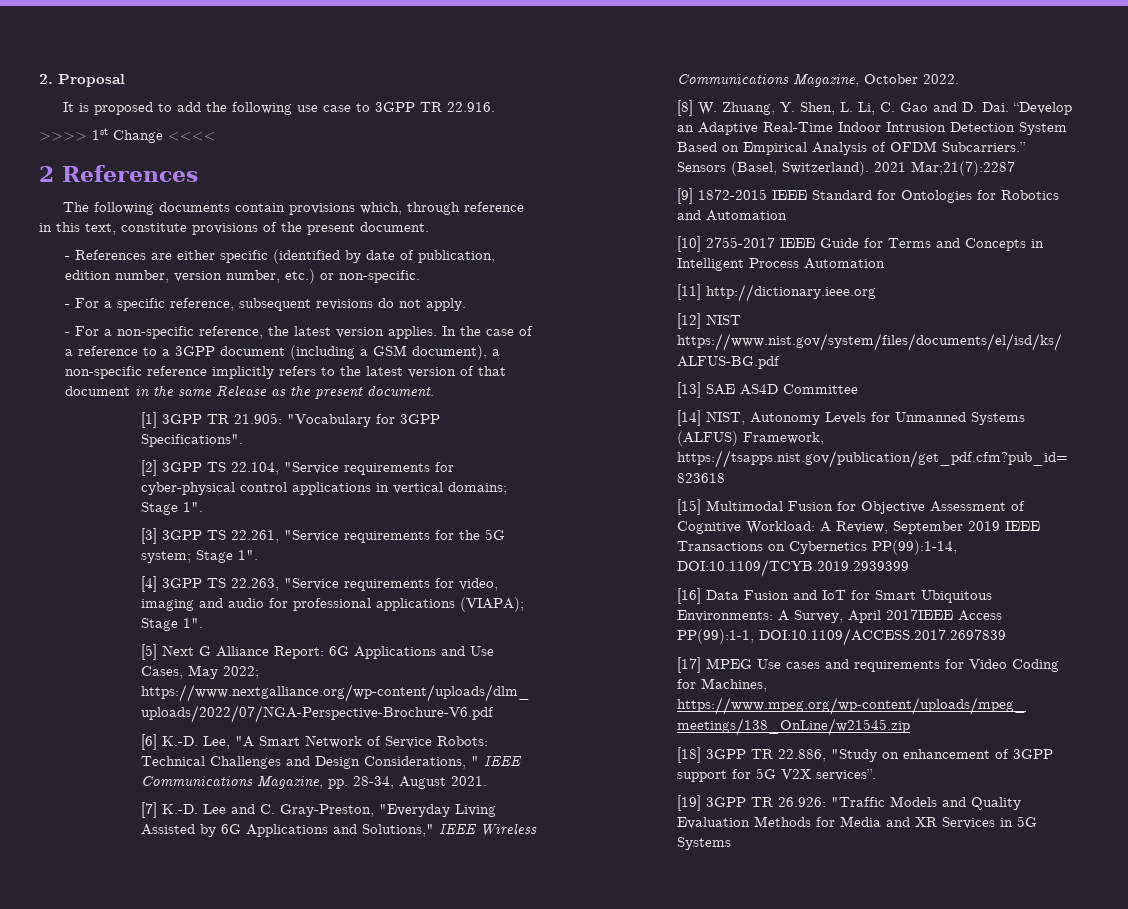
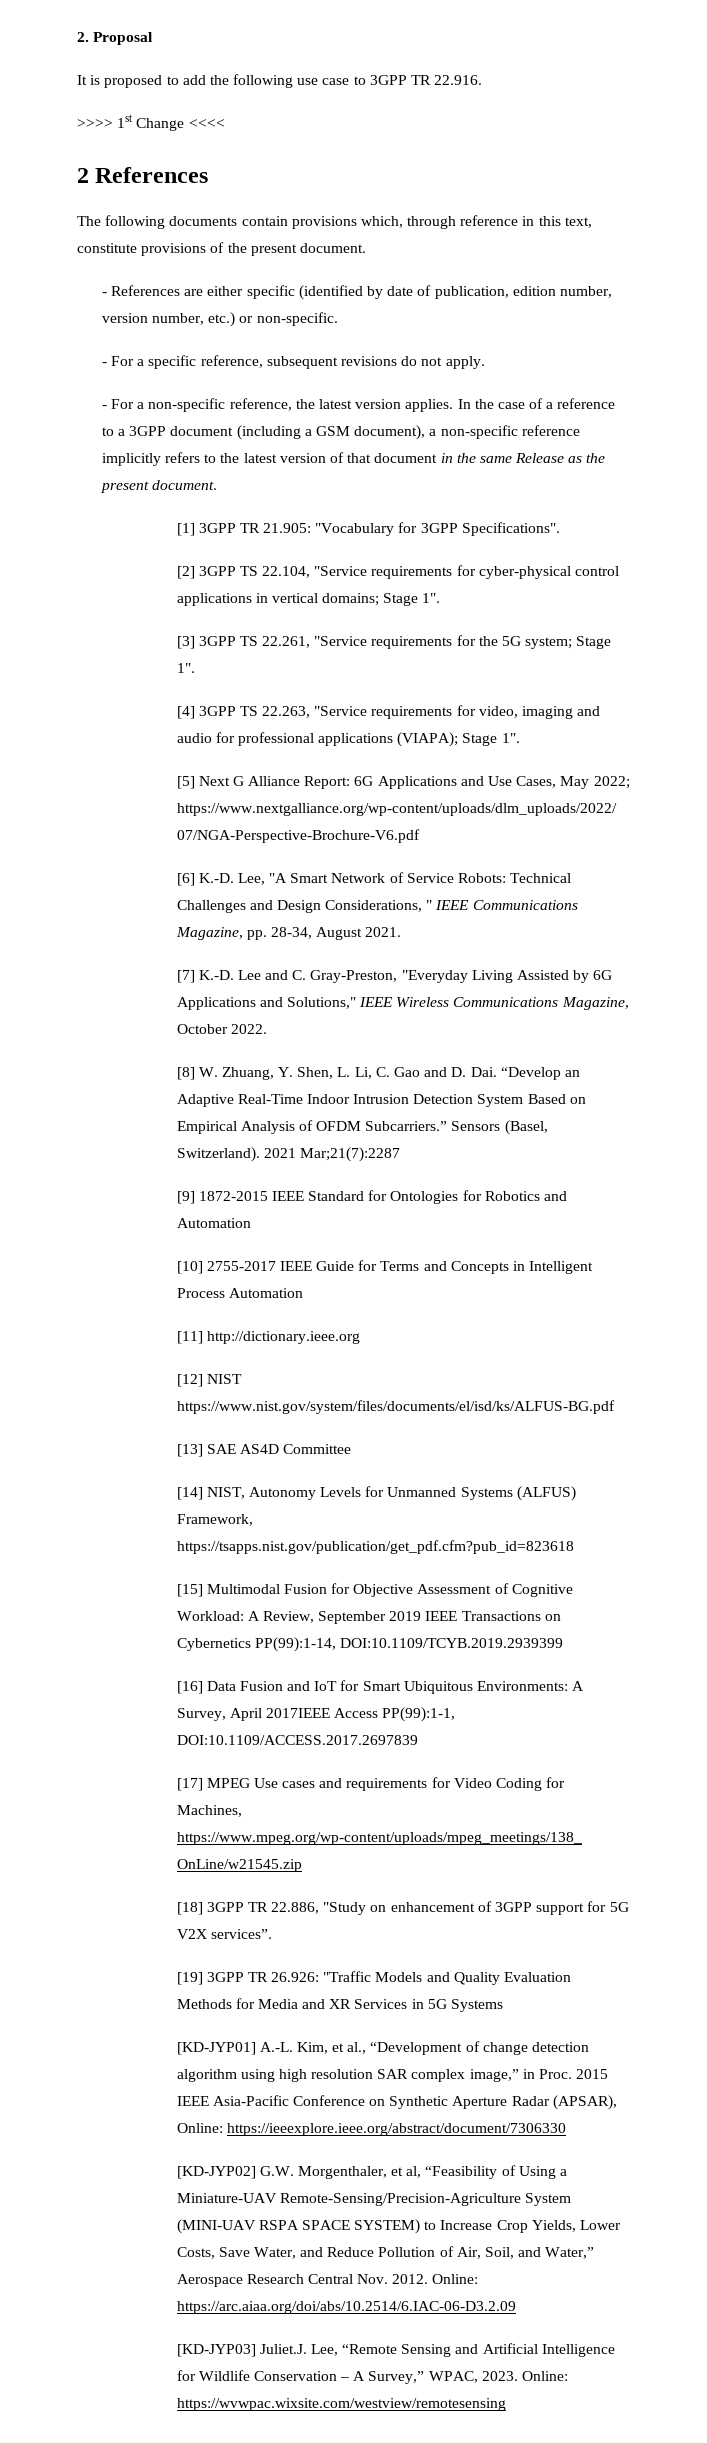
(731, 843) none -> [176,2041,589,2055] [176,2069,609,2082] [176,2095,617,2110] [176,2123,566,2136] [176,2165,567,2179] [176,2193,571,2206] [176,2219,621,2234] [176,2246,595,2259] [176,2274,479,2287] [176,2301,516,2314] [176,2343,615,2357] [176,2370,568,2384] [176,2398,506,2411] // [KD-JYP01] A.-L. Kim, et al., “Development of change detection algorithm using high resolution SAR complex image,” in Proc. 2015 IEEE Asia-Pacific Conference on Synthetic Aperture Radar (APSAR), Online: https://ieeexplore.ieee.org/abstract/document/7306330 // [KD-JYP02] G.W. Morgenthaler, et al, “Feasibility of Using a Miniature-UAV Remote-Sensing/Precision-Agriculture System (MINI-UAV RSPA SPACE SYSTEM) to Increase Crop Yields, Lower Costs, Save Water, and Reduce Pollution of Air, Soil, and Water,” Aerospace Research Central Nov. 2012. Online: https://arc.aiaa.org/doi/abs/10.2514/6.IAC-06-D3.2.09 // [KD-JYP03] Juliet.J. Lee, “Remote Sensing and Artificial Intelligence for Wildlife Conservation – A Survey,” WPAC, 2023. Online: https://wvwpac.wixsite.com/westview/remotesensing

